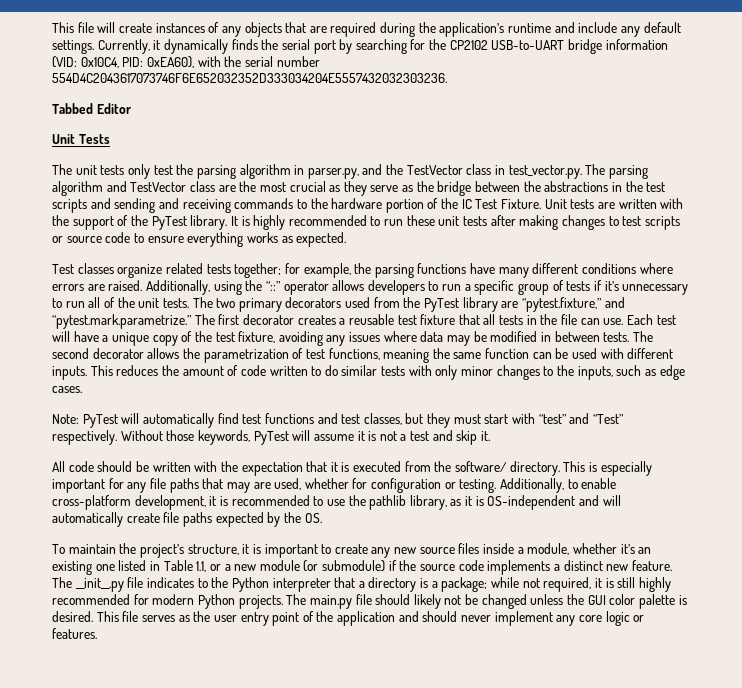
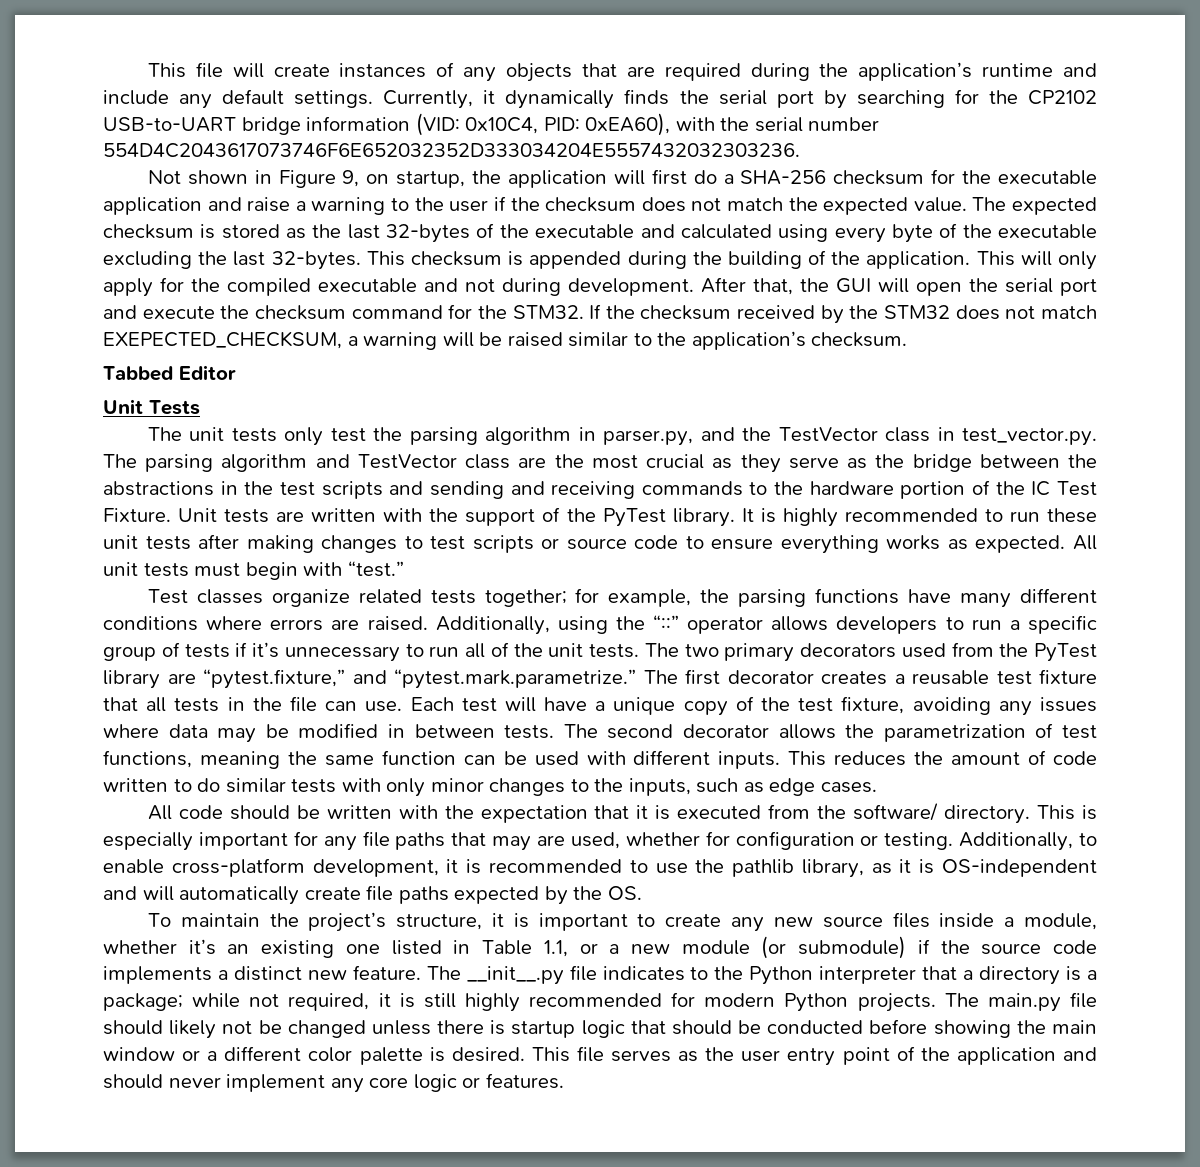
(447, 78) none -> [147,169,1097,188] [103,196,1097,215] [103,223,1098,243] [103,250,1097,270] [103,277,1097,297] [103,304,1097,324] [103,331,908,350] // Not shown in Figure 9, on startup, the application will first do a SHA-256 checksum for the executable application and raise a warning to the user if the checksum does not match the expected value. The expected checksum is stored as the last 32-bytes of the executable and calculated using every byte of the executable excluding the last 32-bytes. This checksum is appended during the building of the application. This will only apply for the compiled executable and not during development. After that, the GUI will open the serial port and execute the checksum command for the STM32. If the checksum received by the STM32 does not match EXEPECTED_CHECKSUM, a warning will be raised similar to the application’s checksum.
(347, 239) none -> [1073,535,1097,550] [103,561,404,580] All unit tests must begin with “test.”
[52,413,624,428] [52,430,491,445] // Note: PyTest will automatically find test functions and test classes, but they must start with “test” and “Test” respectively. Without those keywords, PyTest will assume it is not a test and skip it. -> (878, 787) none
[567,594,606,605] the GUI -> [437,1019,1097,1038] [103,1046,302,1061] there is startup logic that should be conducted before showing the main window or a different

